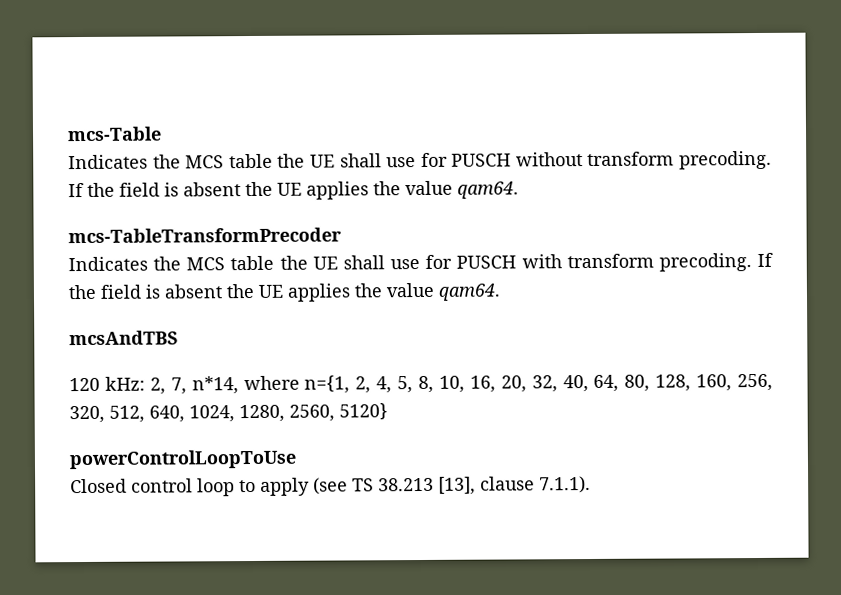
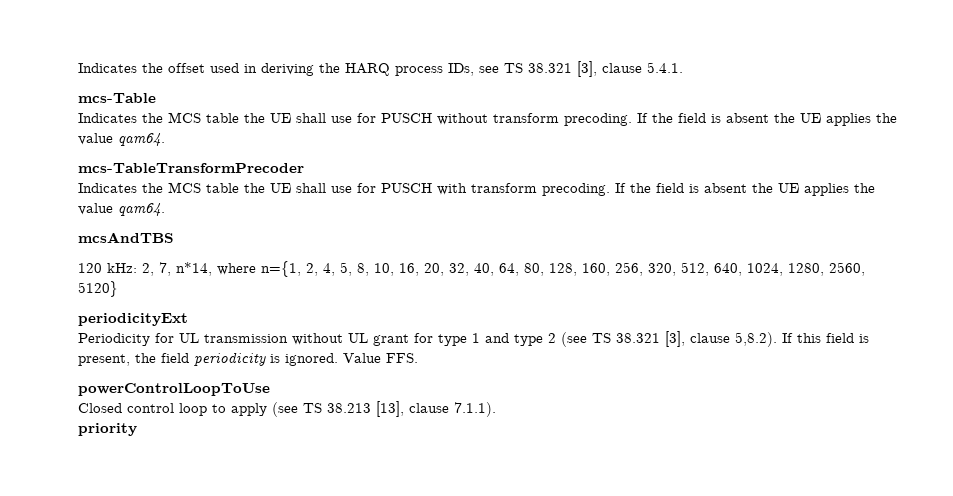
(67, 134) none -> [78,61,683,77] Indicates the offset used in deriving the HARQ process IDs, see TS 38.321 [3], clause 5.4.1. //
(388, 411) none -> [78,313,188,326] [78,331,869,347] [78,352,418,366] // periodicityExt // Periodicity for UL transmission without UL grant for type 1 and type 2 (see TS 38.321 [3], clause 5,8.2). If this field is present, the field periodicity is ignored. Value FFS.
(591, 484) none -> [78,423,137,436] // priority

